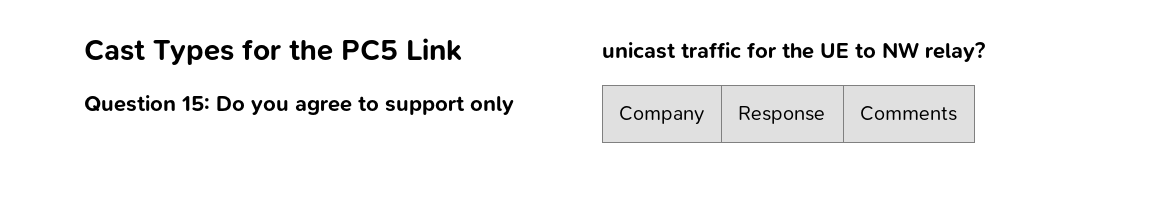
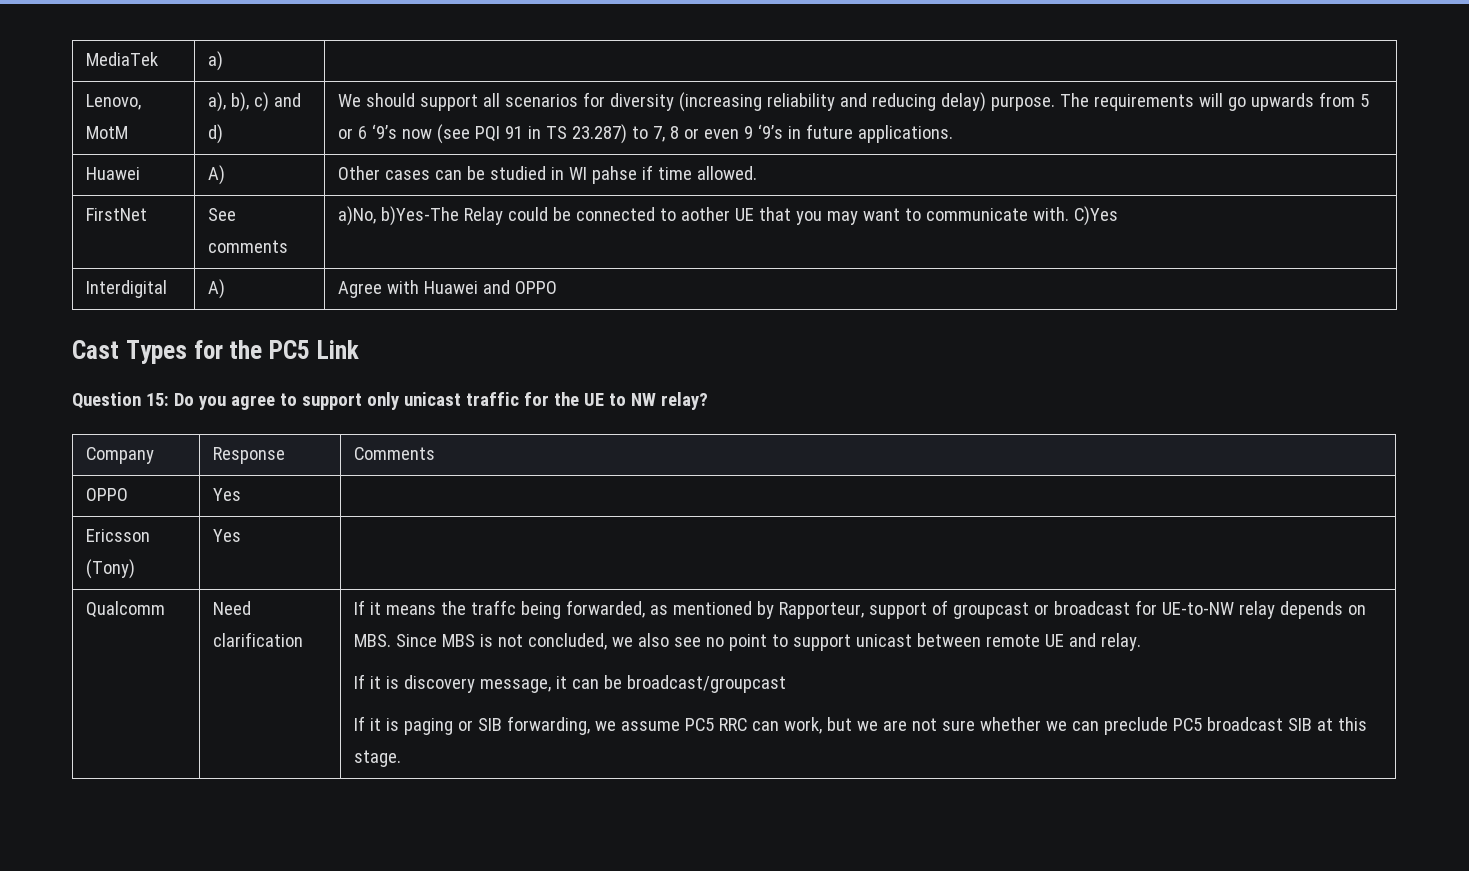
(84, 50) none -> [85,52,158,66] [207,51,223,71] [85,94,141,110] [85,126,128,139] [207,92,301,112] [207,124,223,144] [337,92,1369,112] [337,124,953,144] [85,167,140,180] [207,165,225,185] [337,165,757,184] [85,208,147,221] [207,208,236,221] [207,240,288,253] [337,206,1118,226] [85,280,167,298] [207,279,225,299] [337,280,557,298] MediaTek | a) | // Lenovo, MotM | a), b), c) and d) | We should support all scenarios for diversity (increasing reliability and reducing delay) purpose. The requirements will go upwards from 5 or 6 ‘9’s now (see PQI 91 in TS 23.287) to 7, 8 or even 9 ‘9’s in future applications. // Huawei | A) | Other cases can be studied in WI pahse if time allowed. // FirstNet | See comments | a)No, b)Yes-The Relay could be connected to aother UE that you may want to communicate with. C)Yes // Interdigital | A) | Agree with Huawei and OPPO //
(957, 113) none -> [85,488,128,501] [212,488,241,501] [85,529,150,542] [85,559,135,579] [212,529,241,542] [85,601,165,618] [212,601,251,615] [212,632,303,647] [353,600,1366,619] [353,633,1141,651] [353,674,786,693] [353,716,1367,735] [353,750,401,767] // OPPO | Yes | // Ericsson (Tony) | Yes | // Qualcomm | Need clarification | If it means the traffc being forwarded, as mentioned by Rapporteur, support of groupcast or broadcast for UE-to-NW relay depends on MBS. Since MBS is not concluded, we also see no point to support unicast between remote UE and relay. // If it is discovery message, it can be broadcast/groupcast // If it is paging or SIB forwarding, we assume PC5 RRC can work, but we are not sure whether we can preclude PC5 broadcast SIB at this stage.

